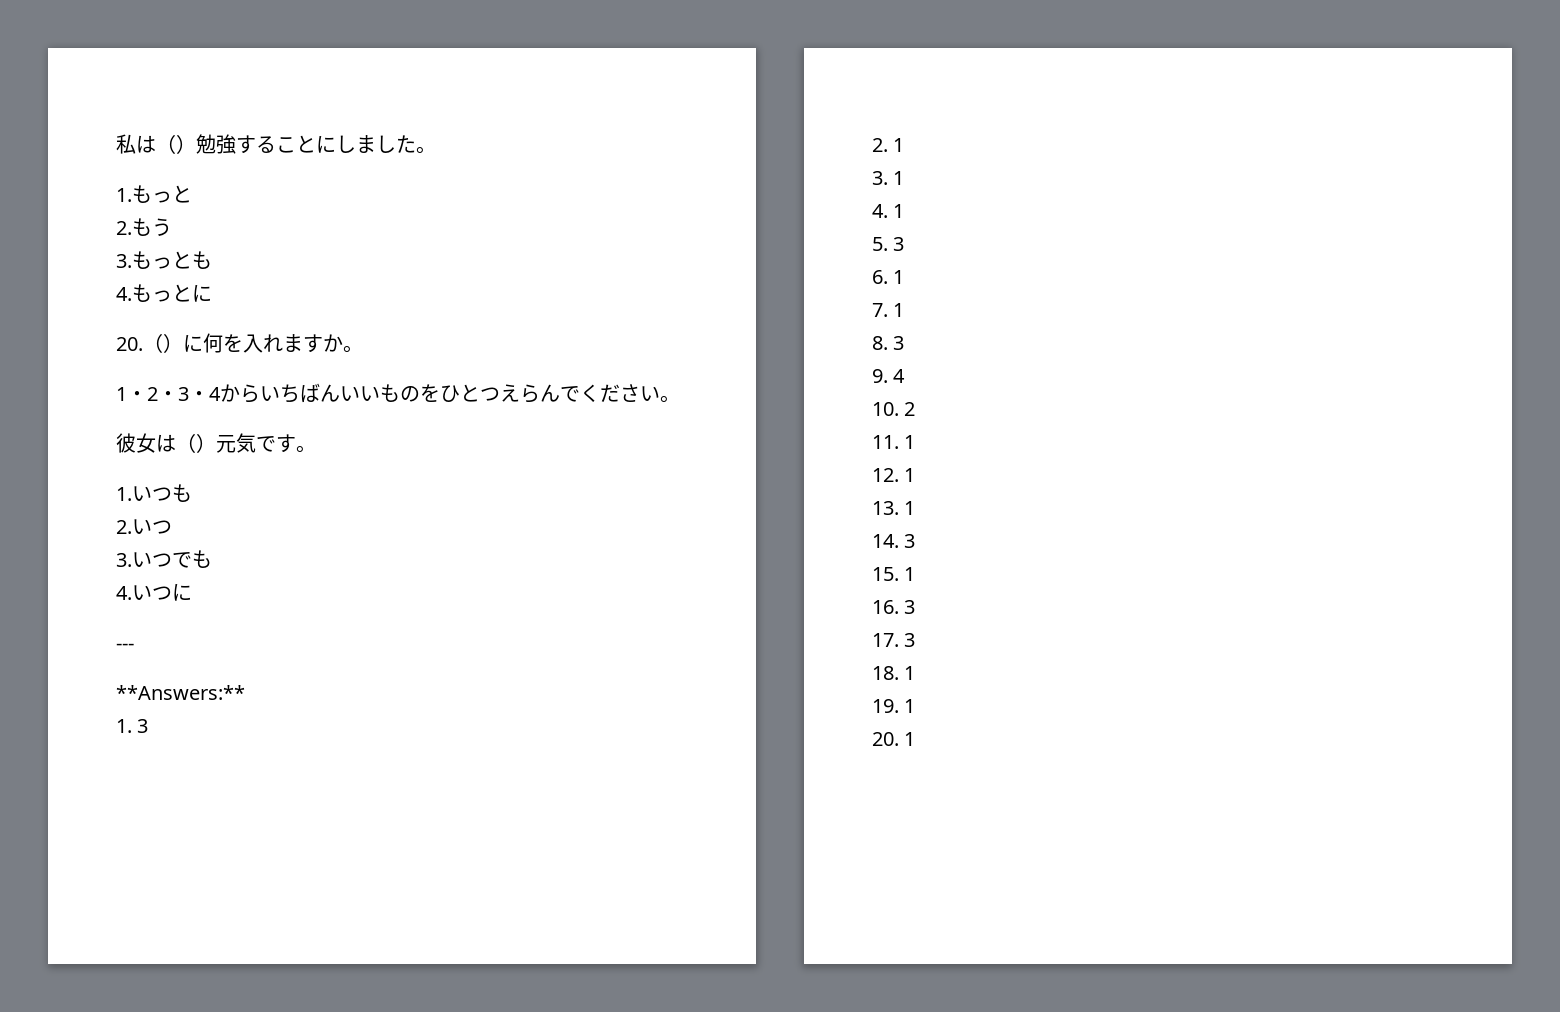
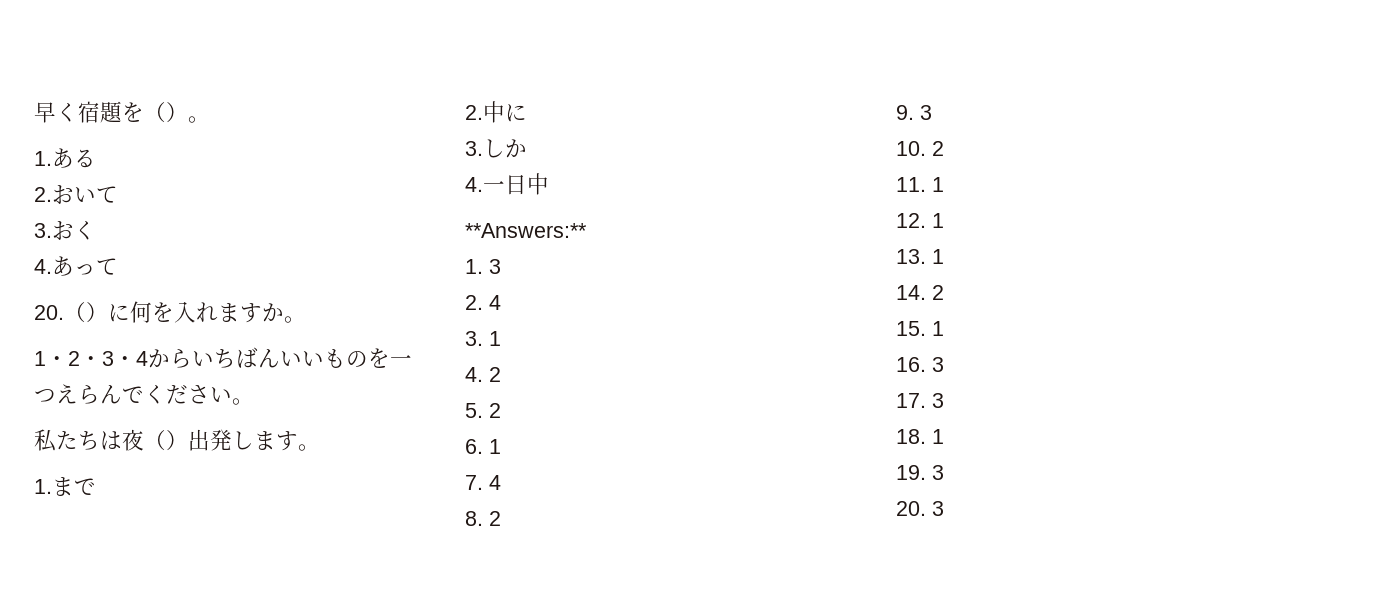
[116,134,436,154] [116,185,192,203] [116,218,172,236] [116,251,212,269] [116,284,212,302] 私は（）勉強することにしました。 // 1.もっと // 2.もう // 3.もっとも // 4.もっとに -> [34,101,210,123] [34,148,96,168] [34,185,118,204] [34,221,96,240] [34,256,118,276] 早く宿題を（）。 // 1.ある // 2.おいて // 3.おく // 4.あって
[440,384,480,402] ひと -> [390,355,412,366] 一
[116,433,276,453] 彼女は（）元気で -> [34,429,276,452] 私たちは夜（）出発しま
[132,484,192,502] [116,519,172,534] [116,550,212,568] [116,584,192,601] [116,643,134,650] いつも // 2.いつ // 3.いつでも // 4.いつに // --- -> [52,477,96,496] [465,101,527,123] [465,139,527,158] [465,173,549,195] まで // 2.中に // 3.しか // 4.一日中
[893,138,905,152] 1 -> [489,295,501,310] 4
[893,204,905,218] 1 -> [489,367,501,382] 2
[893,237,905,251] 3 -> [489,403,501,418] 2
[893,303,905,317] 1 -> [489,475,501,490] 4
[893,336,905,350] 3 -> [489,511,501,526] 2
[893,369,906,383] 4 -> [920,105,932,120] 3
[904,534,916,548] 3 -> [932,285,944,300] 2
[904,699,916,713] [872,732,916,746] 1 // 20. 1 -> [932,465,944,480] [896,501,944,516] 3 // 20. 3

